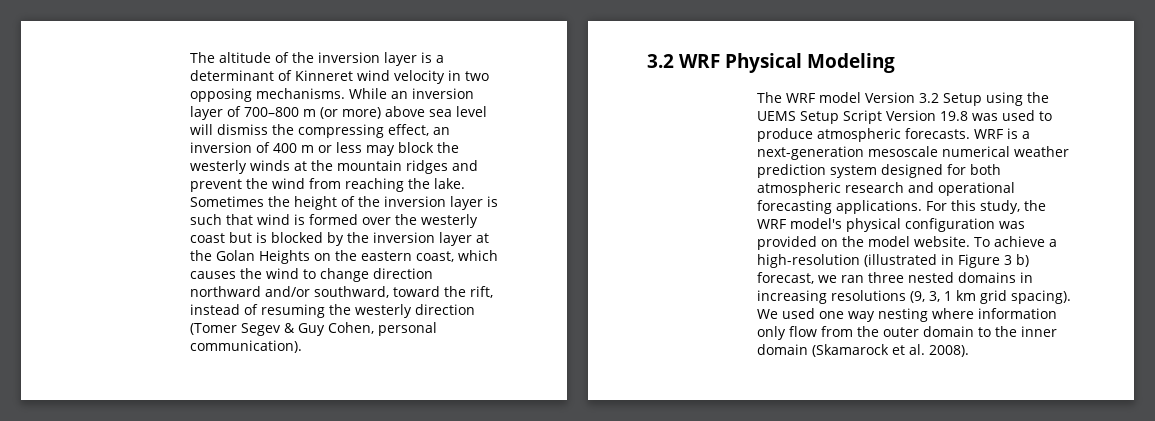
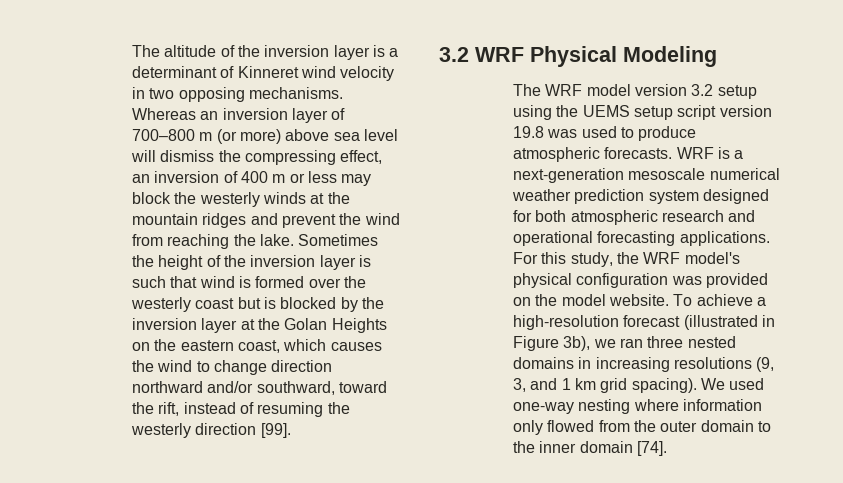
[349,88,388,99] While -> [131,108,196,120] Whereas
[190,322,438,336] [190,340,303,353] (Tomer Segev & Guy Cohen, personal communication). -> [260,423,291,438] [99].
[865,92,1050,106] [757,110,937,124] Version 3.2 Setup using the UEMS Setup Script Version -> [634,84,757,99] [512,105,772,120] version 3.2 setup using the UEMS setup script version
(861, 261) none -> [623,315,681,327] forecast
[1004,254,1030,267] [757,272,815,284] 3 b) forecast, -> [563,336,591,351] 3b),
(941, 296) none -> [530,378,558,390] and
[819,311,876,322] one way -> [512,402,574,414] one-way
[789,326,818,337] flow -> [547,420,595,432] flowed
[812,344,970,357] (Skamarock et al. 2008). -> [636,441,667,456] [74].

